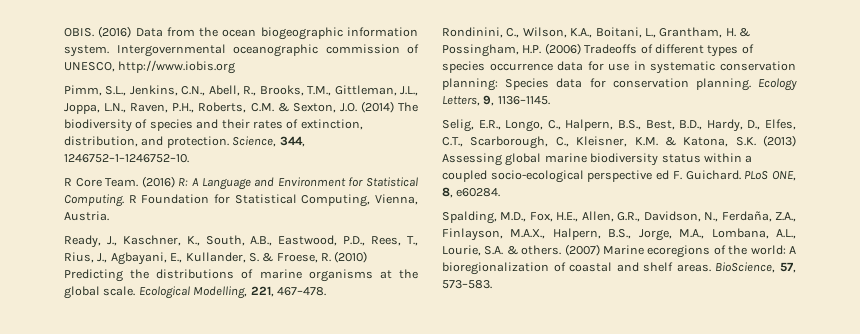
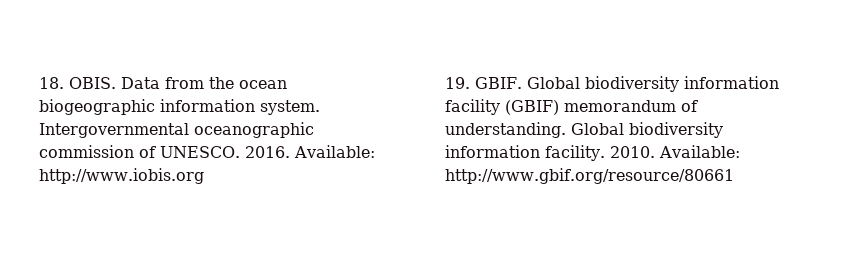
[64,26,132,38] OBIS. (2016) -> [39,77,116,89] 18. OBIS.
[64,60,236,74] [64,85,419,96] [64,101,419,114] [64,119,363,132] [64,136,305,148] [64,154,189,163] [64,176,418,190] [64,194,418,207] [64,211,109,221] [64,235,419,248] [64,251,368,265] [64,269,418,282] [64,286,326,299] [442,27,750,38] [442,43,754,57] [442,61,796,74] [442,78,797,91] [442,95,550,106] [442,119,796,132] [442,135,796,149] [442,153,753,166] [442,170,796,183] [442,187,501,198] [442,211,796,224] [442,228,796,241] [442,244,796,258] [442,262,796,275] [442,280,492,289] UNESCO, http://www.iobis.org // Pimm, S.L., Jenkins, C.N., Abell, R., Brooks, T.M., Gittleman, J.L., Joppa, L.N., Raven, P.H., Roberts, C.M. & Sexton, J.O. (2014) The biodiversity of species and their rates of extinction, distribution, and protection. Science, 344, 1246752–1–1246752–10. // R Core Team. (2016) R: A Language and Environment for Statistical Computing. R Foundation for Statistical Computing, Vienna, Austria. // Ready, J., Kaschner, K., South, A.B., Eastwood, P.D., Rees, T., Rius, J., Agbayani, E., Kullander, S. & Froese, R. (2010) Predicting the distributions of marine organisms at the global scale. Ecological Modelling, 221, 467–478. // Rondinini, C., Wilson, K.A., Boitani, L., Grantham, H. & Possingham, H.P. (2006) Tradeoffs of different types of species occurrence data for use in systematic conservation planning: Species data for conservation planning. Ecology Letters, 9, 1136–1145. // Selig, E.R., Longo, C., Halpern, B.S., Best, B.D., Hardy, D., Elfes, C.T., Scarborough, C., Kleisner, K.M. & Katona, S.K. (2013) Assessing global marine biodiversity status within a coupled socio-ecological perspective ed F. Guichard. PLoS ONE, 8, e60284. // Spalding, M.D., Fox, H.E., Allen, G.R., Davidson, N., Ferdaña, Z.A., Finlayson, M.A.X., Halpern, B.S., Jorge, M.A., Lombana, A.L., Lourie, S.A. & others. (2007) Marine ecoregions of the world: A bioregionalization of coastal and shelf areas. BioScience, 57, 573–583. -> [160,145,375,158] [39,168,204,184] [445,76,779,92] [445,99,698,115] [445,122,723,138] [445,145,740,161] [445,168,734,184] UNESCO. 2016. Available: http://www.iobis.org // 19. GBIF. Global biodiversity information facility (GBIF) memorandum of understanding. Global biodiversity information facility. 2010. Available: http://www.gbif.org/resource/80661

